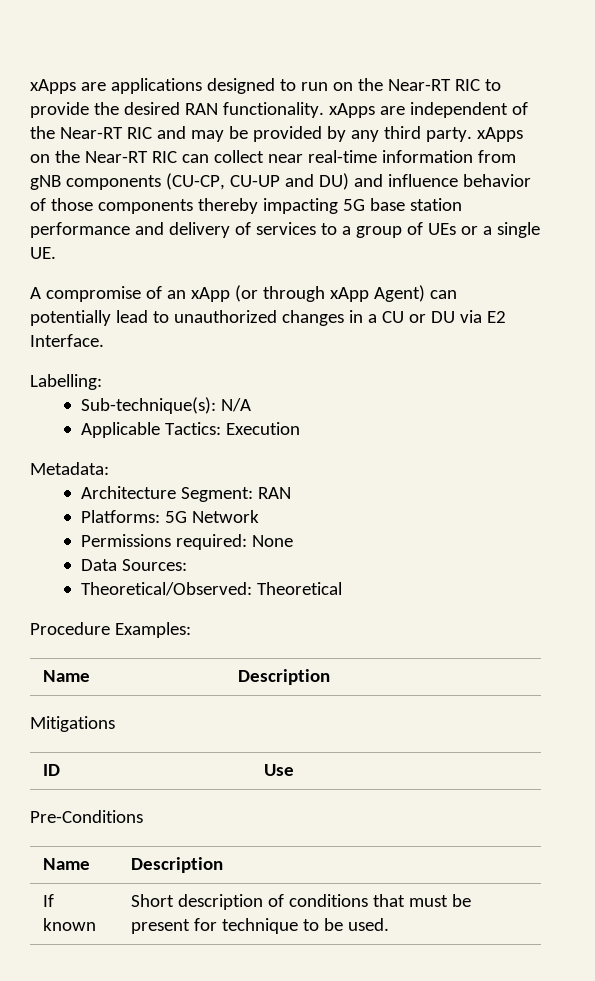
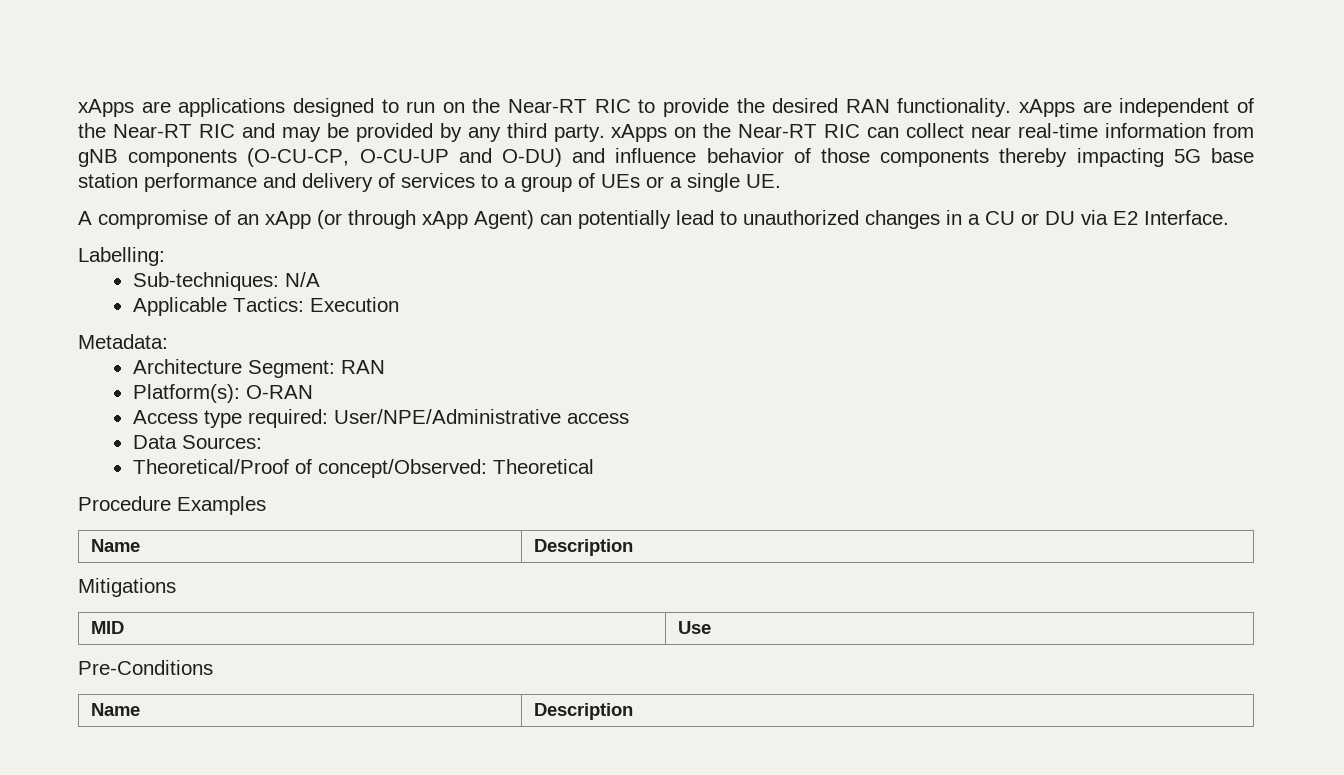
[165,173,349,190] (CU-CP, CU-UP and DU) -> [247,148,562,167] (O-CU-CP, O-CU-UP and O-DU)
[80,397,216,414] Sub-technique(s): -> [132,272,279,291] Sub-techniques:
[80,510,259,523] [80,534,293,550] Platforms: 5G Network // Permissions required: None -> [132,384,313,403] [132,409,629,428] Platform(s): O-RAN // Access type required: User/NPE/Administrative access
[80,582,252,596] Theoretical/Observed: -> [132,459,487,478] Theoretical/Proof of concept/Observed:
[114,622,191,638] Examples: -> [177,496,266,515] Examples
[42,764,60,776] ID -> [91,621,125,634] MID
[42,894,54,907] [42,918,96,931] [130,894,471,910] [130,918,389,934] // If known | Short description of conditions that must be present for technique to be used. -> (634, 711) none

